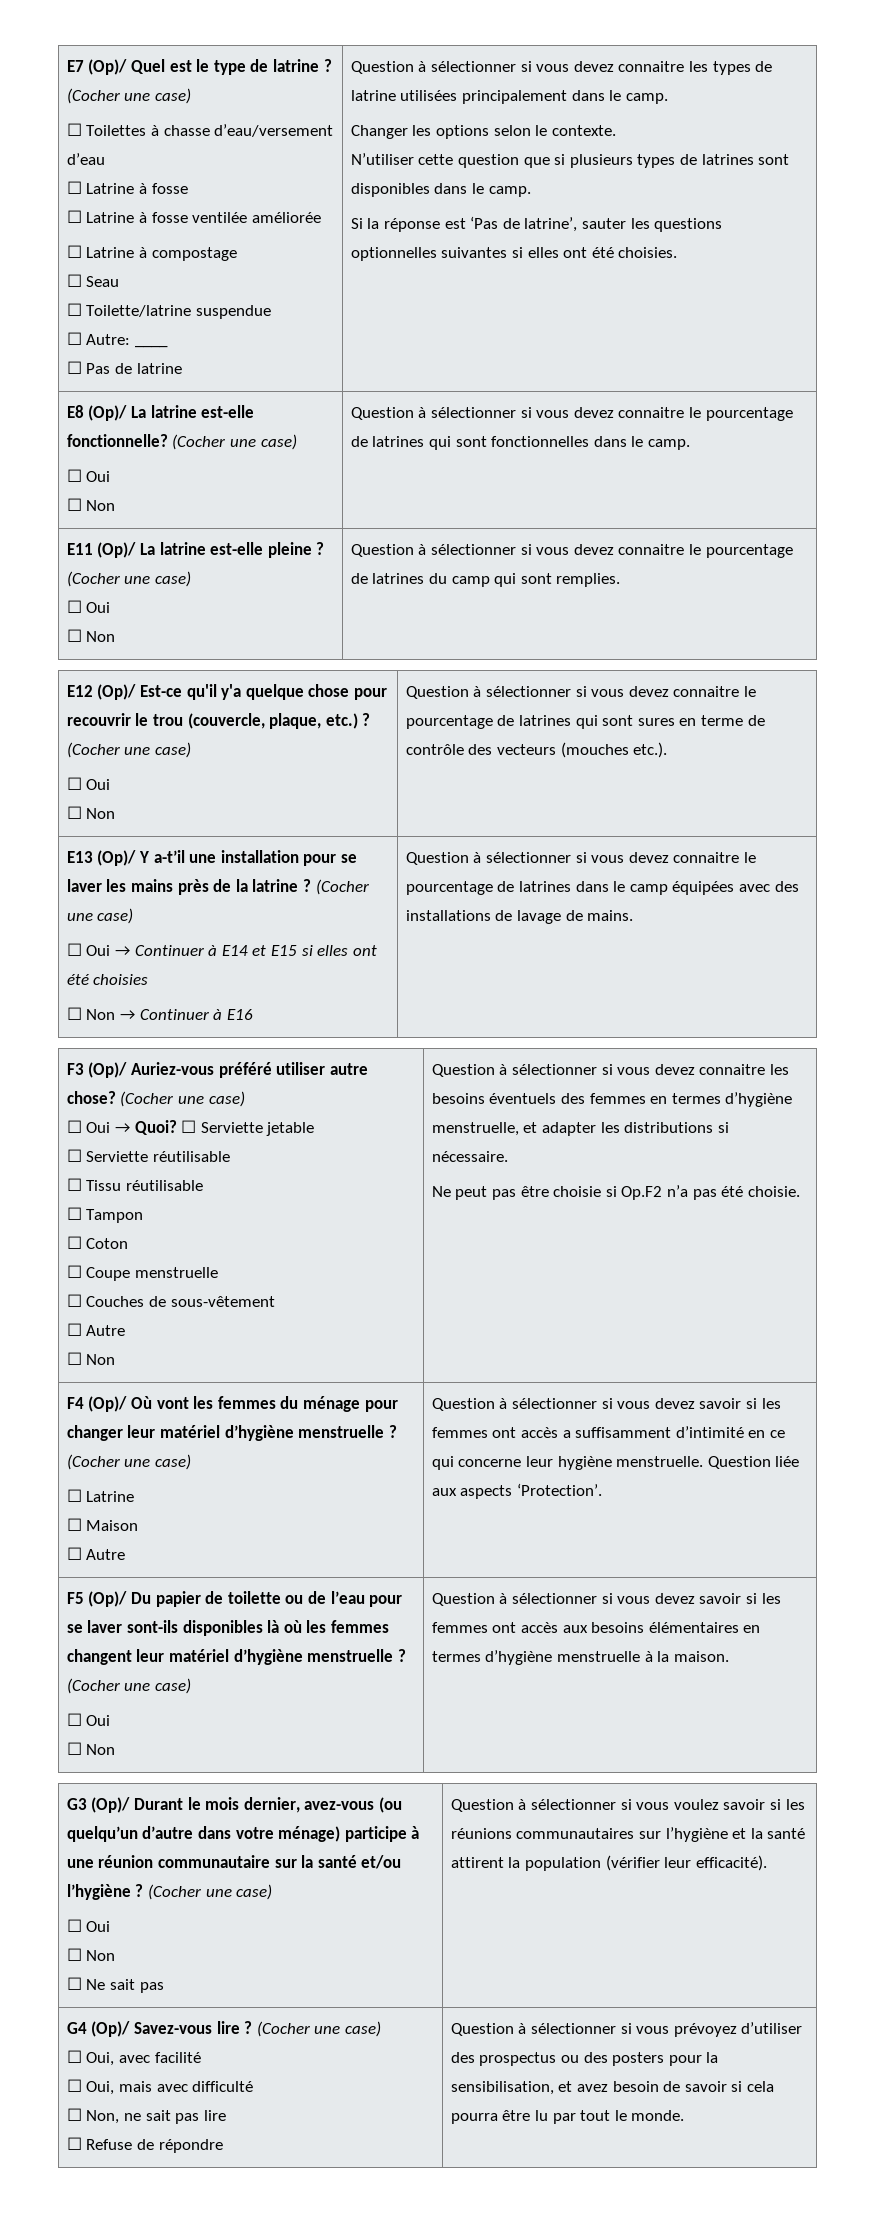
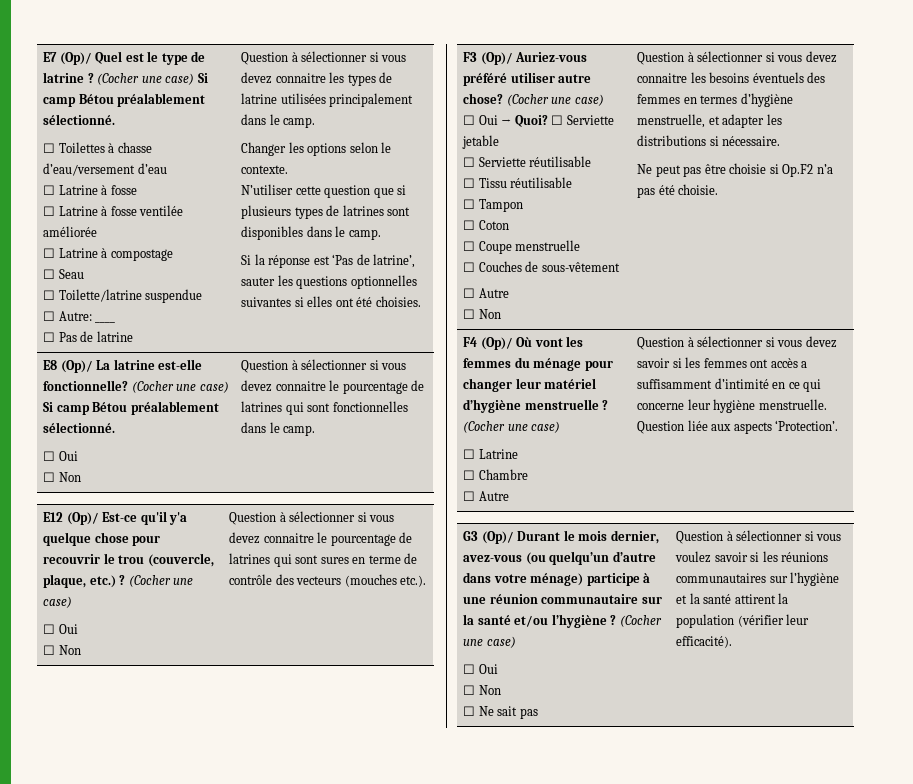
(192, 96) none -> [197,73,208,83] [43,93,206,107] [43,114,116,125] Si camp Bétou préalablement sélectionné.
(297, 442) none -> [43,401,219,415] [43,422,116,433] Si camp Bétou préalablement sélectionné.
[66,542,325,558] [66,571,192,587] [66,600,111,613] [66,629,116,642] [350,544,793,558] [350,573,621,587] // E11 (Op)/ La latrine est-elle pleine ? (Cocher une case) // ☐ Oui // ☐ Non | Question à sélectionner si vous devez connaitre le pourcentage de latrines du camp qui sont remplies. -> (316, 430) none
[66,850,358,866] [66,879,369,895] [66,908,134,924] [66,943,377,956] [66,974,149,985] [66,1007,253,1020] [405,852,757,865] [405,881,799,895] [405,910,634,924] // E13 (Op)/ Y a-t’il une installation pour se laver les mains près de la latrine ? (Cocher une case) // ☐ Oui → Continuer à E14 et E15 si elles ont été choisies // ☐ Non → Continuer à E16 | Question à sélectionner si vous devez connaitre le pourcentage de latrines dans le camp équipées avec des installations de lavage de mains. -> (427, 581) none
[86,1520,139,1531] Maison -> [478,469,528,480] Chambre
[66,1591,403,1607] [66,1620,390,1636] [66,1649,406,1665] [66,1678,192,1694] [66,1713,111,1726] [66,1742,116,1755] [431,1593,781,1606] [431,1622,761,1633] [431,1650,729,1665] // F5 (Op)/ Du papier de toilette ou de l’eau pour se laver sont-ils disponibles là où les femmes changent leur matériel d’hygiène menstruelle ? (Cocher une case) // ☐ Oui // ☐ Non | Question à sélectionner si vous devez savoir si les femmes ont accès aux besoins élémentaires en termes d’hygiène menstruelle à la maison. -> (839, 425) none
[66,2021,382,2037] [66,2050,201,2066] [66,2079,254,2095] [66,2108,226,2124] [66,2137,223,2153] [450,2022,803,2037] [450,2052,719,2066] [450,2081,775,2095] [450,2110,685,2124] // G4 (Op)/ Savez-vous lire ? (Cocher une case) // ☐ Oui, avec facilité // ☐ Oui, mais avec difficulté // ☐ Non, ne sait pas lire // ☐ Refuse de répondre | Question à sélectionner si vous prévoyez d’utiliser des prospectus ou des posters pour la sensibilisation, et avez besoin de savoir si cela pourra être lu par tout le monde. -> (733, 642) none

